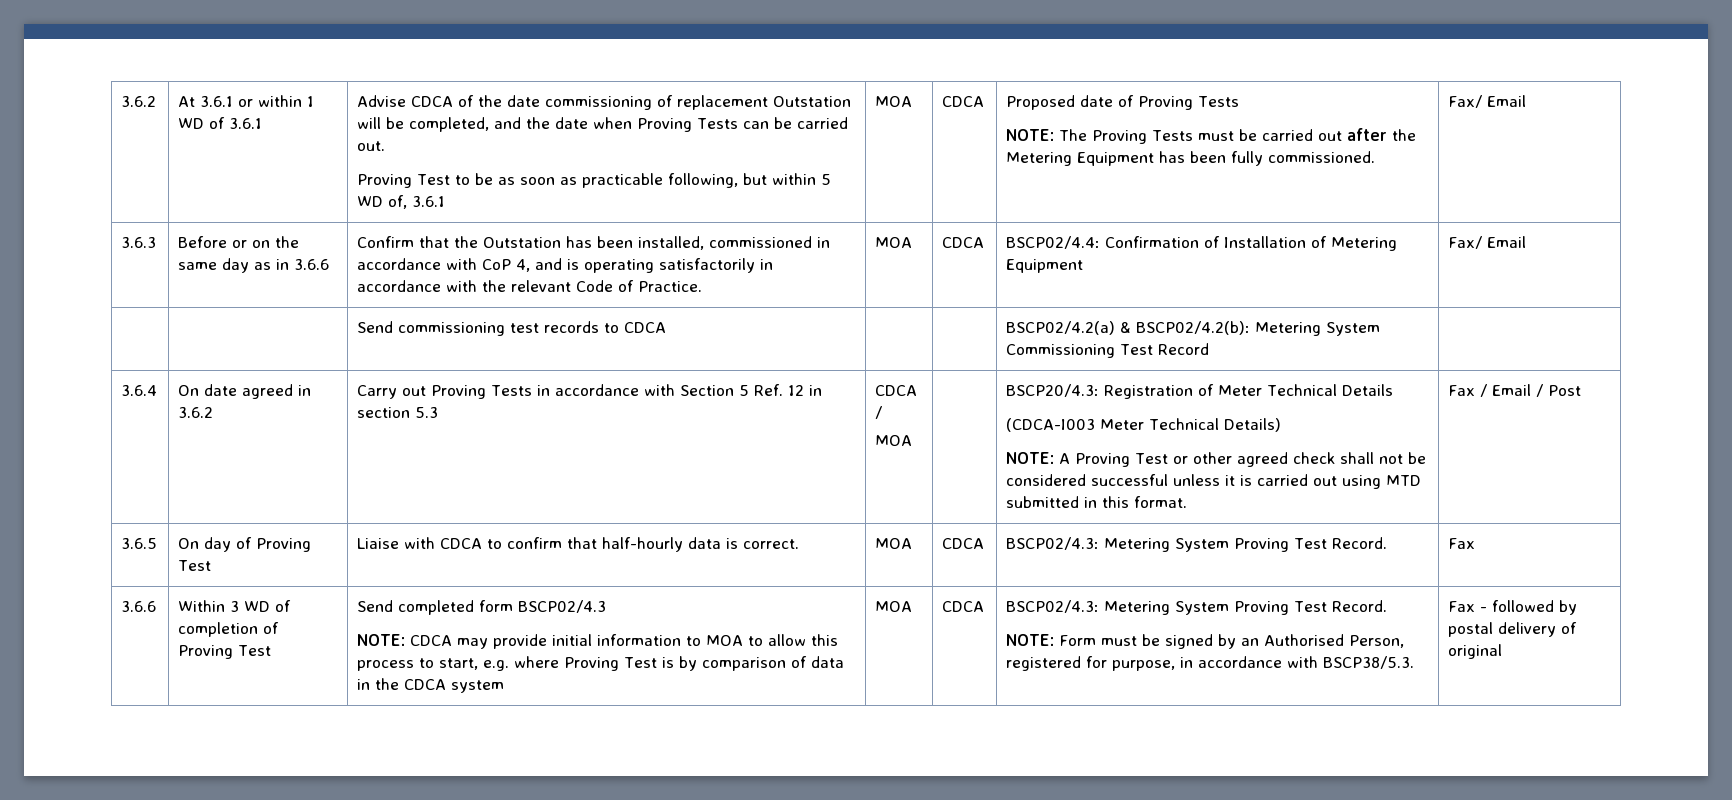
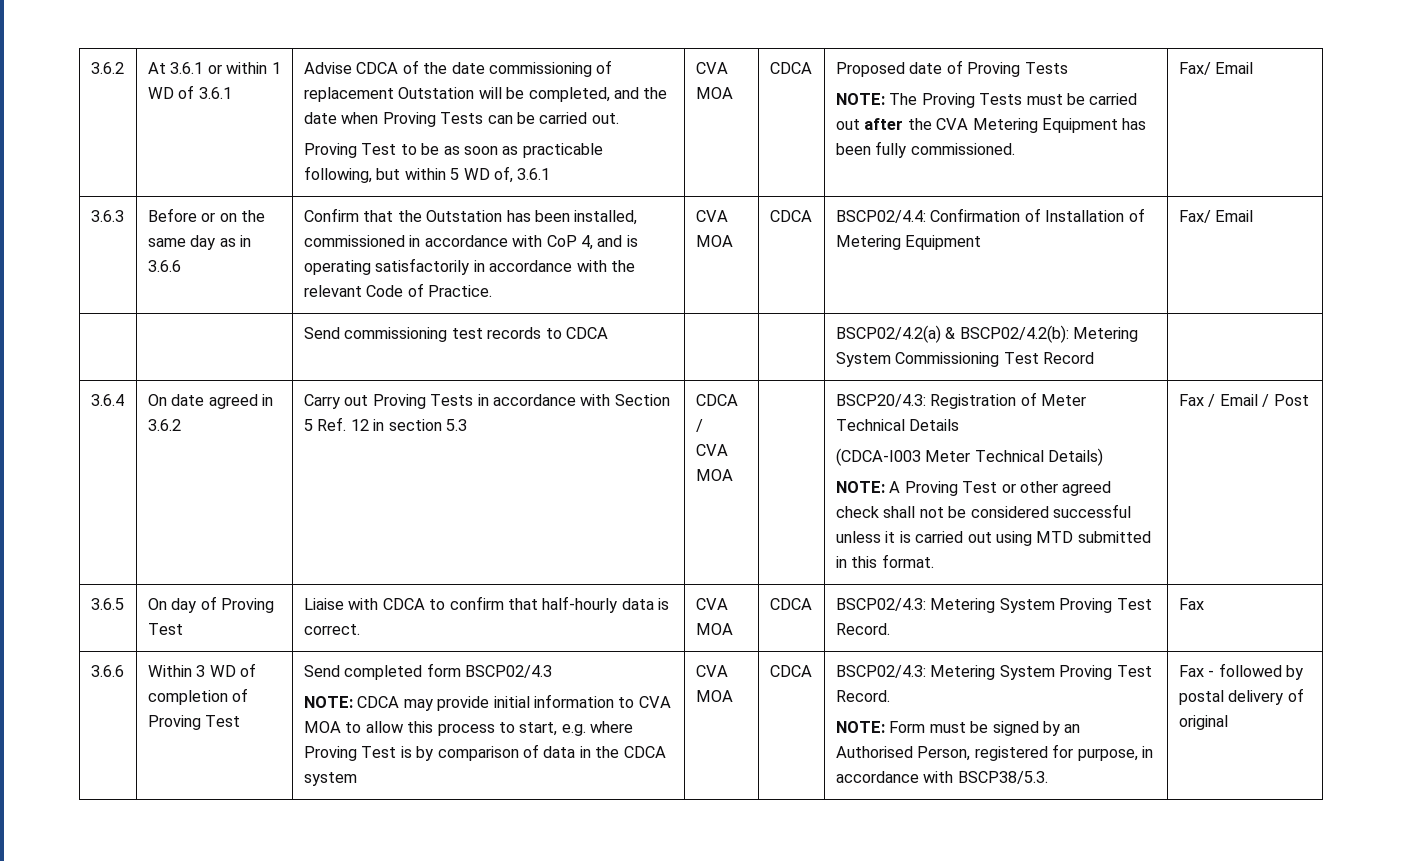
(446, 201) none -> [695,62,728,74] CVA
(1417, 135) none -> [936,118,969,130] CVA
(703, 286) none -> [695,210,728,222] CVA
(883, 412) none -> [695,444,728,456] CVA
(800, 544) none -> [695,598,728,610] CVA
(702, 641) none -> [638,696,671,708] CVA
(505, 686) none -> [695,665,728,677] CVA

